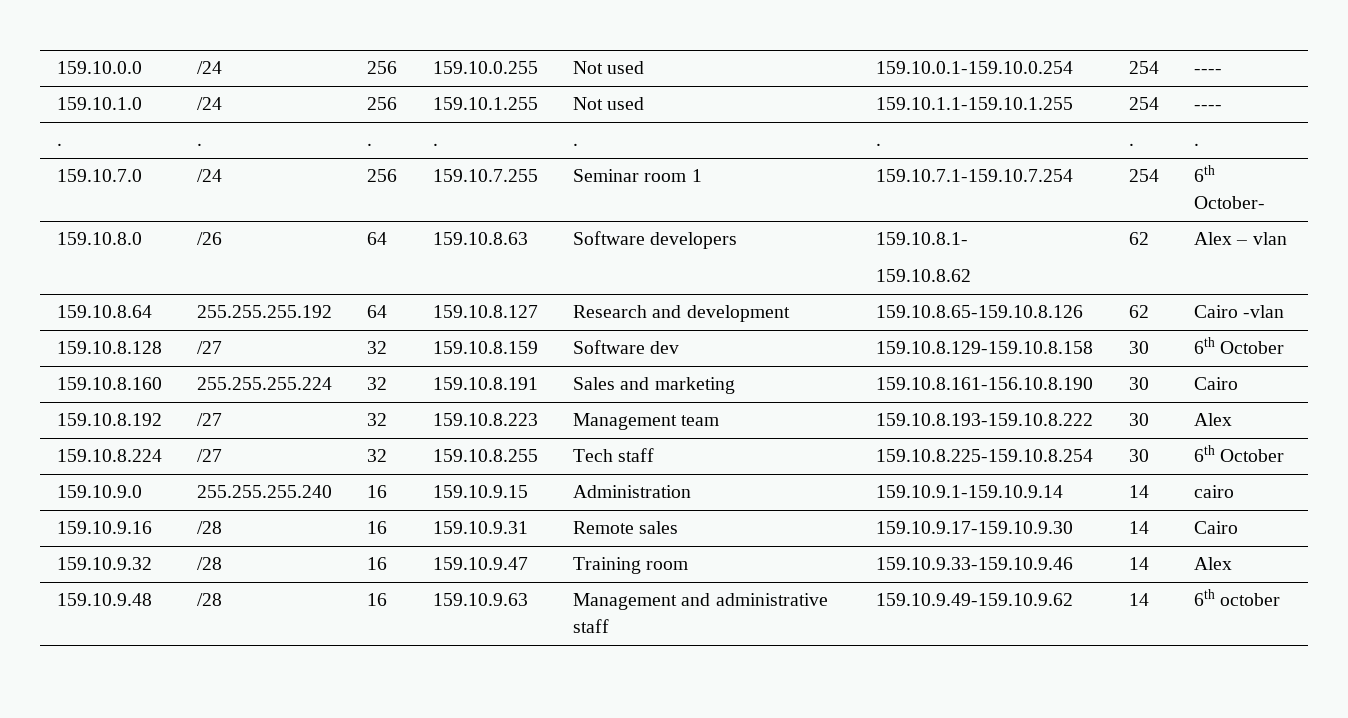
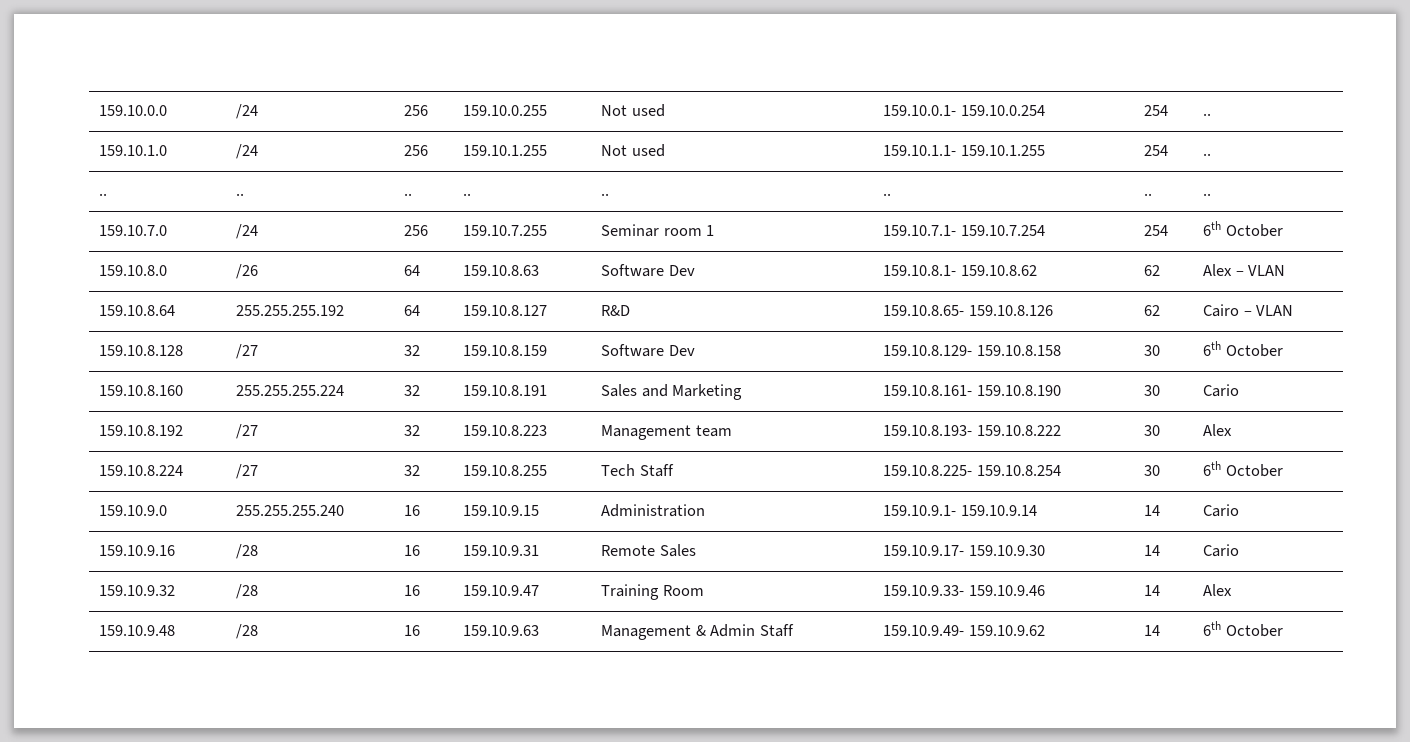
[876,61,1074,74] [1129,61,1160,74] [1194,69,1223,74] 159.10.0.1-159.10.0.254 | 254 | ---- -> [883,105,1045,116] [1144,105,1169,116] [1203,113,1212,116] 159.10.0.1- 159.10.0.254 | 254 | ..
[876,97,1074,110] [1129,97,1160,110] [1194,105,1223,110] [57,143,63,146] [197,143,203,146] [367,143,373,146] [433,143,439,146] [573,143,579,146] [876,143,882,146] [1129,143,1135,146] [1194,143,1200,146] 159.10.1.1-159.10.1.255 | 254 | ---- // . | . | . | . | . | . | . | . -> [883,145,1045,156] [1144,145,1169,156] [1203,153,1212,156] [99,193,108,196] [236,193,245,196] [404,193,413,196] [463,193,472,196] [601,193,610,196] [883,193,892,196] [1144,193,1153,196] [1203,193,1212,196] 159.10.1.1- 159.10.1.255 | 254 | .. // .. | .. | .. | .. | .. | .. | .. | ..
[876,169,1074,182] 159.10.7.1-159.10.7.254 -> [883,225,1045,236] 159.10.7.1- 159.10.7.254
[1194,196,1266,209] October- -> [1225,224,1283,237] October
[650,232,738,249] developers -> [668,265,695,276] Dev
(969, 238) // -> (957, 270) none
[1252,232,1287,245] vlan -> [1248,265,1286,276] VLAN
[573,305,790,322] [876,305,1084,318] Research and development | 159.10.8.65-159.10.8.126 -> [601,305,631,316] [883,305,1053,316] R&D | 159.10.8.65- 159.10.8.126
[1243,305,1285,318] -vlan -> [1243,305,1294,316] – VLAN
[650,341,680,354] [876,341,1094,354] dev | 159.10.8.129-159.10.8.158 -> [668,345,695,356] [883,345,1061,356] Dev | 159.10.8.129- 159.10.8.158
[654,377,735,394] [876,377,1094,390] [1129,377,1150,390] [1194,377,1239,390] marketing | 159.10.8.161-156.10.8.190 | 30 | Cairo -> [672,384,743,400] [883,385,1061,396] [1144,385,1161,396] [1203,384,1240,397] Marketing | 159.10.8.161- 159.10.8.190 | 30 | Cario
[876,413,1094,426] 159.10.8.193-159.10.8.222 -> [883,425,1061,436] 159.10.8.193- 159.10.8.222
[618,448,655,462] [876,449,1094,462] staff | 159.10.8.225-159.10.8.254 -> [639,464,674,477] [883,465,1061,476] Staff | 159.10.8.225- 159.10.8.254
[876,485,1064,498] [1129,485,1150,498] [1194,485,1235,498] 159.10.9.1-159.10.9.14 | 14 | cairo -> [883,505,1037,516] [1144,505,1161,516] [1203,504,1240,517] 159.10.9.1- 159.10.9.14 | 14 | Cario
[639,521,679,534] [876,521,1074,534] [1129,521,1150,534] [1194,521,1239,534] sales | 159.10.9.17-159.10.9.30 | 14 | Cairo -> [659,544,696,557] [883,545,1045,556] [1144,545,1161,556] [1203,544,1240,557] Sales | 159.10.9.17- 159.10.9.30 | 14 | Cario
[646,561,689,570] [876,557,1074,570] room | 159.10.9.33-159.10.9.46 -> [662,585,704,596] [883,585,1045,596] Room | 159.10.9.33- 159.10.9.46
[681,593,828,606] [573,619,610,633] [876,593,1074,606] and administrative staff | 159.10.9.49-159.10.9.62 -> [695,624,794,637] [883,625,1045,636] & Admin Staff | 159.10.9.49- 159.10.9.62
[1220,593,1281,606] october -> [1225,624,1283,637] October

